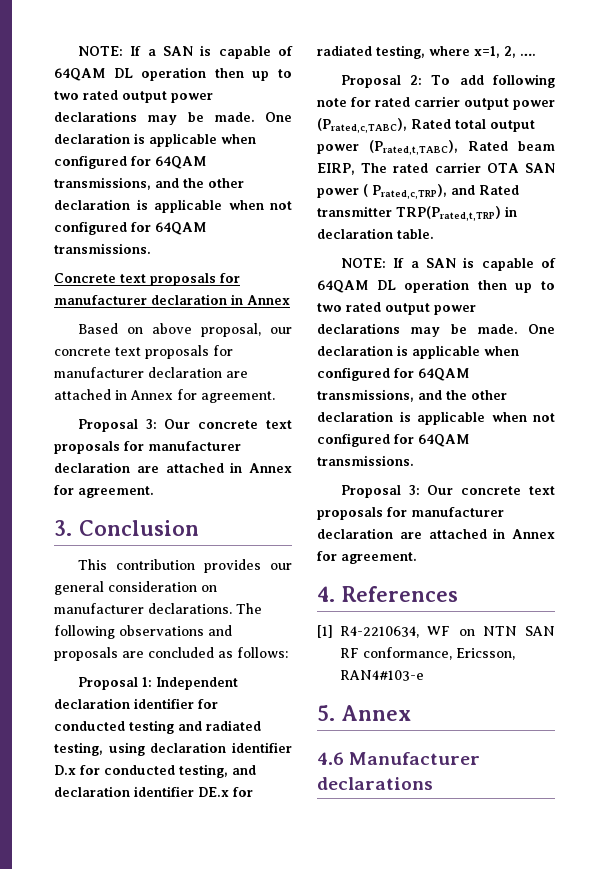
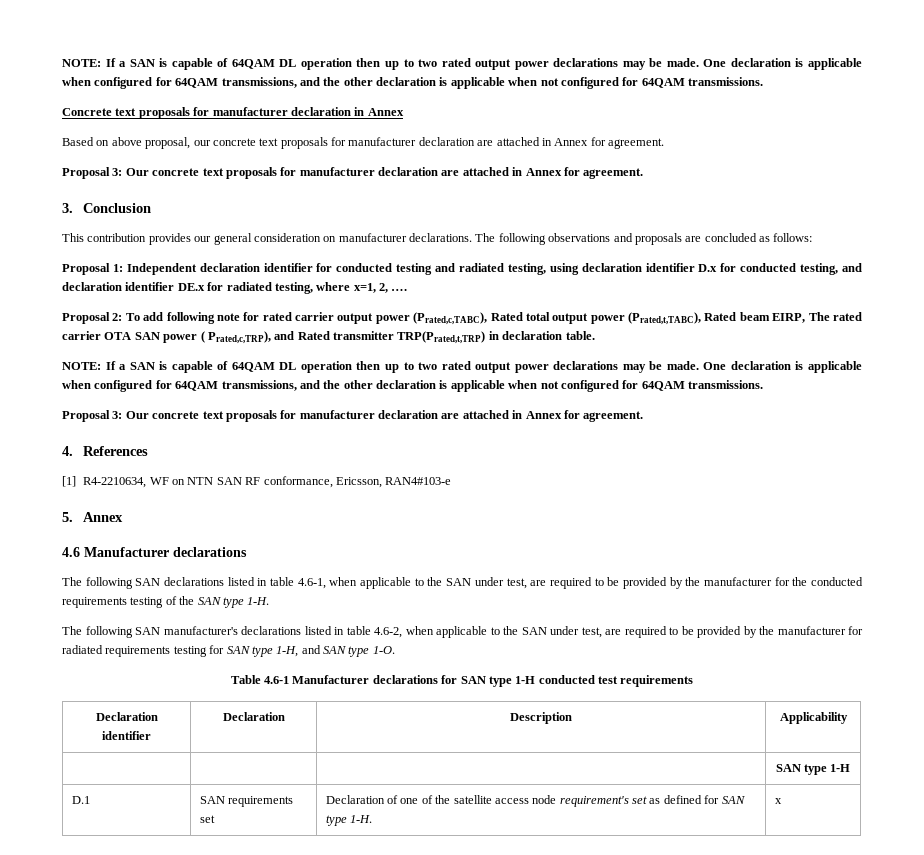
(433, 783) none -> [62,577,863,589] [62,596,270,608] [62,626,863,638] [62,645,395,657] [230,675,694,687] [95,712,158,721] [102,731,151,740] [222,712,285,721] [510,712,572,724] [779,712,848,724] [775,764,851,775] [71,796,90,804] [199,796,294,807] [199,815,215,823] [325,795,745,807] [325,815,373,826] [774,798,782,804] // The following SAN declarations listed in table 4.6-1, when applicable to the SAN under test, are required to be provided by the manufacturer for the conducted requirements testing of the SAN type 1-H. // The following SAN manufacturer's declarations listed in table 4.6-2, when applicable to the SAN under test, are required to be provided by the manufacturer for radiated requirements testing for SAN type 1-H, and SAN type 1-O. // Table 4.6-1 Manufacturer declarations for SAN type 1-H conducted test requirements // Declaration identifier | Declaration | Description | Applicability // | | | SAN type 1-H // D.1 | SAN requirements set | Declaration of one of the satellite access node requirement's set as defined for SAN type 1-H. | x

